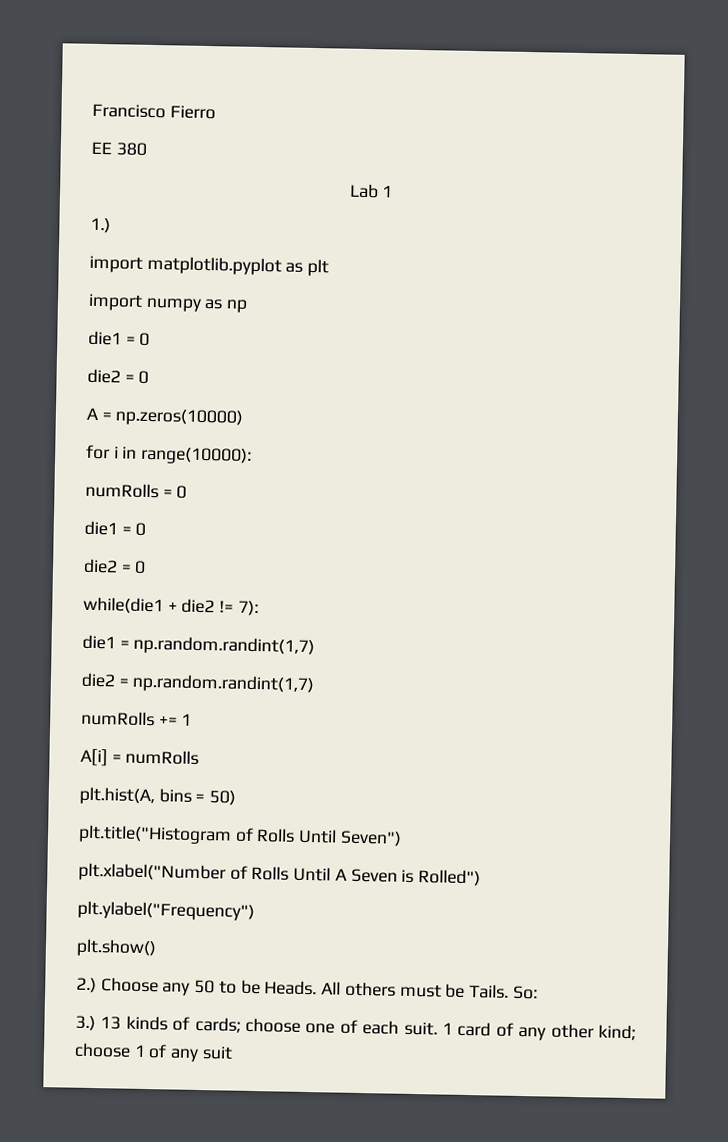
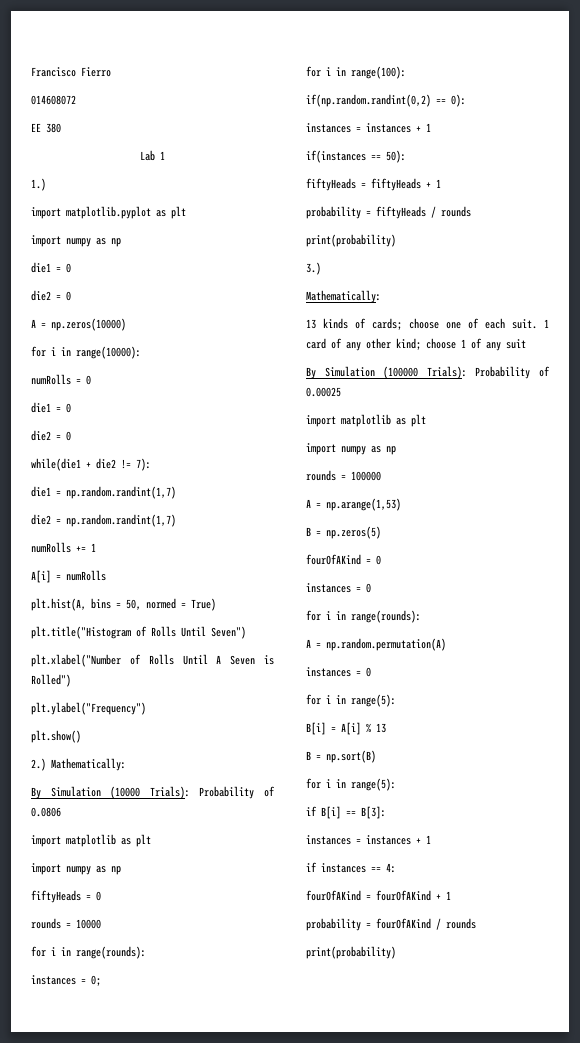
(216, 112) none -> [31,95,76,105] // 014608072
[209,790,237,806] 50) -> [126,598,216,611] 50, normed = True)
[100,977,538,1000] Choose any 50 to be Heads. All others must be Tails. So: -> [51,758,126,771] [31,786,275,799] [31,807,61,817] [31,834,151,847] [31,863,121,875] [31,890,101,903] [31,918,101,929] [31,946,146,959] [31,975,101,986] [306,66,406,79] [306,94,466,107] [306,123,431,133] [306,150,406,163] [306,178,441,191] [306,206,471,219] [306,234,396,247] Mathematically: // By Simulation (10000 Trials): Probability of 0.0806 // import matplotlib as plt // import numpy as np // fiftyHeads = 0 // rounds = 10000 // for i in range(rounds): // instances = 0; // for i in range(100): // if(np.random.randint(0,2) == 0): // instances = instances + 1 // if(instances == 50): // fiftyHeads = fiftyHeads + 1 // probability = fiftyHeads / rounds // print(probability)
(96, 1023) none -> [306,290,381,303] // Mathematically: //
(233, 1053) none -> [306,366,550,379] [306,387,341,397] [306,414,426,427] [306,443,396,455] [306,470,381,481] [306,498,401,511] [306,526,381,539] [306,554,381,565] [306,583,371,593] [306,610,421,623] [306,638,446,651] [306,667,371,677] [306,694,396,707] [306,722,386,735] [306,750,376,763] [306,778,396,791] [306,806,386,819] [306,835,431,845] [306,862,396,873] [306,890,451,901] [306,918,476,931] [306,946,396,959] // By Simulation (100000 Trials): Probability of 0.00025 // import matplotlib as plt // import numpy as np // rounds = 100000 // A = np.arange(1,53) // B = np.zeros(5) // fourOfAKind = 0 // instances = 0 // for i in range(rounds): // A = np.random.permutation(A) // instances = 0 // for i in range(5): // B[i] = A[i] % 13 // B = np.sort(B) // for i in range(5): // if B[i] == B[3]: // instances = instances + 1 // if instances == 4: // fourOfAKind = fourOfAKind + 1 // probability = fourOfAKind / rounds // print(probability)

